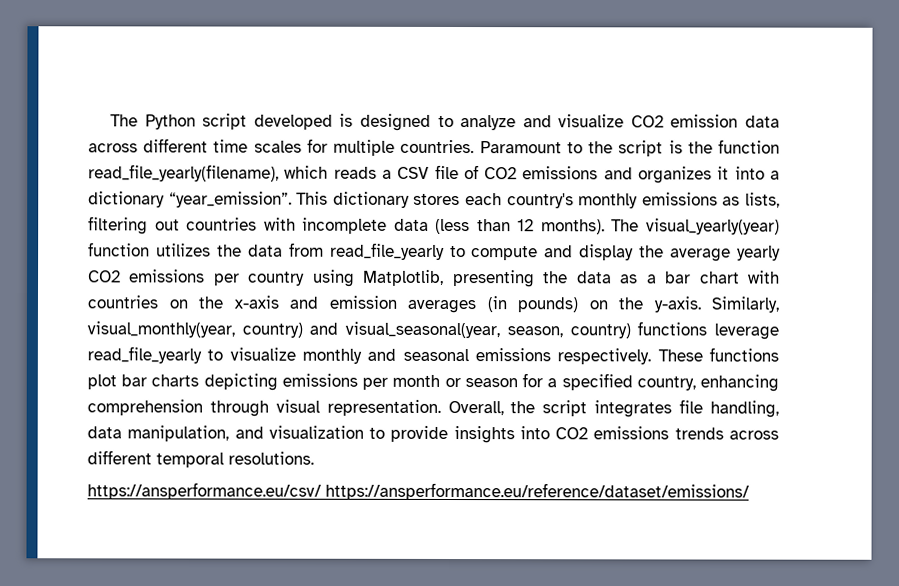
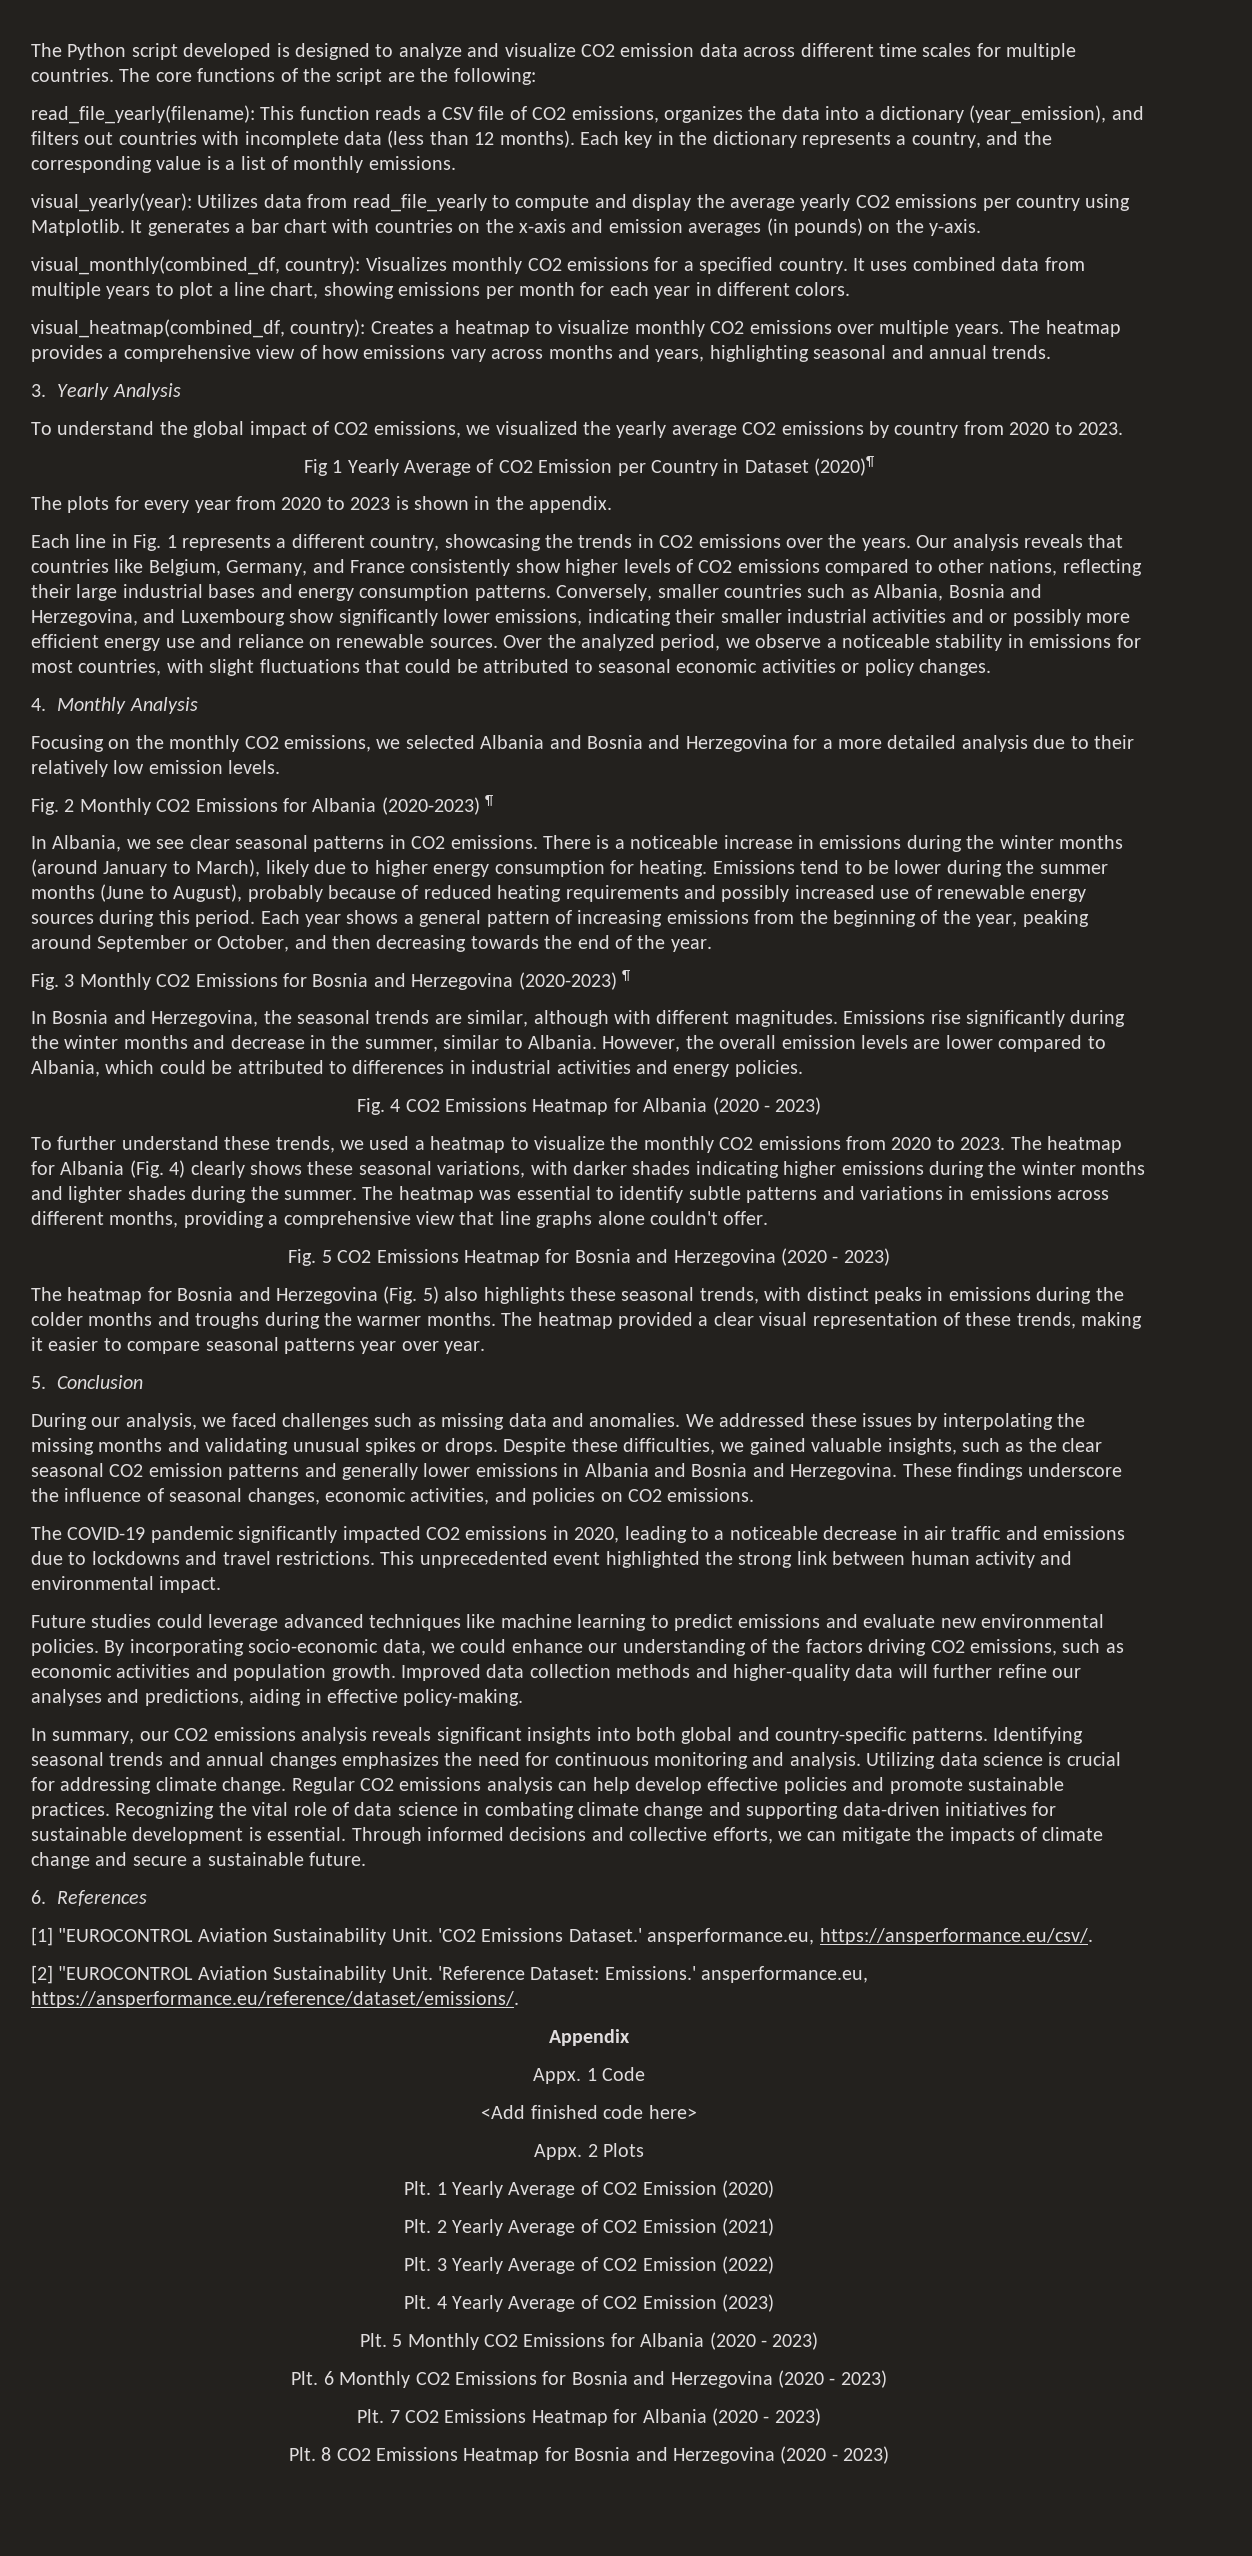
[479,139,781,157] [88,164,329,182] Paramount to the script is the function read_file_yearly(filename), which -> [119,68,536,85] [31,105,370,124] The core functions of the script are the following: // read_file_yearly(filename): This function
[522,166,780,184] [88,191,781,209] [88,216,148,235] emissions and organizes it into a dictionary “year_emission”. This dictionary stores each country's monthly emissions as lists, filtering -> [571,105,1144,124] [31,131,79,145] emissions, organizes the data into a dictionary (year_emission), and filters
[611,218,780,235] [88,242,242,257] The visual_yearly(year) function utilizes the -> [579,131,1052,148] [31,156,456,173] [31,193,259,212] Each key in the dictionary represents a country, and the corresponding value is a list of monthly emissions. // visual_yearly(year): Utilizes
[363,269,639,288] Matplotlib, presenting the data as -> [31,219,230,236] Matplotlib. It generates
[711,296,779,313] [87,321,779,340] [87,346,779,365] [87,373,779,392] [87,399,780,418] [87,425,779,444] [87,450,314,468] [87,482,750,501] Similarly, visual_monthly(year, country) and visual_seasonal(year, season, country) functions leverage read_file_yearly to visualize monthly and seasonal emissions respectively. These functions plot bar charts depicting emissions per month or season for a specified country, enhancing comprehension through visual representation. Overall, the script integrates file handling, data manipulation, and visualization to provide insights into CO2 emissions trends across different temporal resolutions. // https://ansperformance.eu/csv/ https://ansperformance.eu/reference/dataset/emissions/ -> [31,256,1085,275] [31,282,851,299] [31,319,1121,338] [31,345,1052,362] [31,383,181,400] [31,421,1123,438] [303,456,875,476] [31,496,613,513] [31,534,1124,551] [31,559,1142,576] [31,584,1042,601] [31,609,1130,626] [31,634,1141,651] [31,659,991,676] [31,697,198,714] [31,735,1134,752] [31,760,281,777] [31,795,494,815] [31,835,1123,852] [31,859,1108,877] [31,884,1087,902] [31,910,1089,927] [31,935,712,952] [31,970,630,990] [31,1010,1126,1027] [31,1035,1106,1052] [31,1060,803,1077] [356,1097,822,1115] [31,1136,1122,1153] [31,1160,1146,1178] [31,1186,1110,1203] [31,1211,769,1228] [288,1248,890,1266] [31,1286,1124,1304] [31,1312,1143,1329] [31,1337,486,1354] [31,1375,144,1389] [31,1413,1086,1430] [31,1438,1103,1455] [31,1463,1123,1480] [31,1488,755,1505] [31,1526,1126,1543] [31,1551,1073,1568] [31,1576,222,1593] [31,1614,1104,1631] [31,1639,1124,1656] [31,1664,1081,1681] [31,1689,524,1706] [31,1727,1083,1744] [31,1752,1121,1769] [31,1777,1064,1794] [31,1802,1057,1819] [31,1827,1104,1844] [31,1852,366,1869] [31,1890,148,1906] [31,1927,1093,1946] [31,1965,869,1984] [31,1991,519,2008] [549,2029,630,2046] [533,2067,645,2084] [481,2105,697,2119] [534,2143,644,2160] [404,2180,774,2198] [404,2218,774,2236] [404,2256,774,2274] [404,2294,774,2312] [359,2332,819,2350] [291,2370,887,2388] [357,2408,821,2426] [288,2446,890,2464] // visual_monthly(combined_df, country): Visualizes monthly CO2 emissions for a specified country. It uses combined data from multiple years to plot a line chart, showing emissions per month for each year in different colors. // visual_heatmap(combined_df, country): Creates a heatmap to visualize monthly CO2 emissions over multiple years. The heatmap provides a comprehensive view of how emissions vary across months and years, highlighting seasonal and annual trends. // 3. Yearly Analysis // To understand the global impact of CO2 emissions, we visualized the yearly average CO2 emissions by country from 2020 to 2023. // Fig 1 Yearly Average of CO2 Emission per Country in Dataset (2020)¶ // The plots for every year from 2020 to 2023 is shown in the appendix. // Each line in Fig. 1 represents a different country, showcasing the trends in CO2 emissions over the years. Our analysis reveals that countries like Belgium, Germany, and France consistently show higher levels of CO2 emissions compared to other nations, reflecting their large industrial bases and energy consumption patterns. Conversely, smaller countries such as Albania, Bosnia and Herzegovina, and Luxembourg show significantly lower emissions, indicating their smaller industrial activities and or possibly more efficient energy use and reliance on renewable sources. Over the analyzed period, we observe a noticeable stability in emissions for most countries, with slight fluctuations that could be attributed to seasonal economic activities or policy changes. // 4. Monthly Analysis // Focusing on the monthly CO2 emissions, we selected Albania and Bosnia and Herzegovina for a more detailed analysis due to their relatively low emission levels. // Fig. 2 Monthly CO2 Emissions for Albania (2020-2023) ¶ // In Albania, we see clear seasonal patterns in CO2 emissions. There is a noticeable increase in emissions during the winter months (around January to March), likely due to higher energy consumption for heating. Emissions tend to be lower during the summer months (June to August), probably because of reduced heating requirements and possibly increased use of renewable energy sources during this period. Each year shows a general pattern of increasing emissions from the beginning of the year, peaking around September or October, and then decreasing towards the end of the year. // Fig. 3 Monthly CO2 Emissions for Bosnia and Herzegovina (2020-2023) ¶ // In Bosnia and Herzegovina, the seasonal trends are similar, although with different magnitudes. Emissions rise significantly during the winter months and decrease in the summer, similar to Albania. However, the overall emission levels are lower compared to Albania, which could be attributed to differences in industrial activities and energy policies. // Fig. 4 CO2 Emissions Heatmap for Albania (2020 - 2023) // To further understand these trends, we used a heatmap to visualize the monthly CO2 emissions from 2020 to 2023. The heatmap for Albania (Fig. 4) clearly shows these seasonal variations, with darker shades indicating higher emissions during the winter months and lighter shades during the summer. The heatmap was essential to identify subtle patterns and variations in emissions across different months, providing a comprehensive view that line graphs alone couldn't offer. // Fig. 5 CO2 Emissions Heatmap for Bosnia and Herzegovina (2020 - 2023) // The heatmap for Bosnia and Herzegovina (Fig. 5) also highlights these seasonal trends, with distinct peaks in emissions during the colder months and troughs during the warmer months. The heatmap provided a clear visual representation of these trends, making it easier to compare seasonal patterns year over year. // 5. Conclusion // During our analysis, we faced challenges such as missing data and anomalies. We addressed these issues by interpolating the missing months and validating unusual spikes or drops. Despite these difficulties, we gained valuable insights, such as the clear seasonal CO2 emission patterns and generally lower emissions in Albania and Bosnia and Herzegovina. These findings underscore the influence of seasonal changes, economic activities, and policies on CO2 emissions. // The COVID-19 pandemic significantly impacted CO2 emissions in 2020, leading to a noticeable decrease in air traffic and emissions due to lockdowns and travel restrictions. This unprecedented event highlighted the strong link between human activity and environmental impact. // Future studies could leverage advanced techniques like machine learning to predict emissions and evaluate new environmental policies. By incorporating socio-economic data, we could enhance our understanding of the factors driving CO2 emissions, such as economic activities and population growth. Improved data collection methods and higher-quality data will further refine our analyses and predictions, aiding in effective policy-making. // In summary, our CO2 emissions analysis reveals significant insights into both global and country-specific patterns. Identifying seasonal trends and annual changes emphasizes the need for continuous monitoring and analysis. Utilizing data science is crucial for addressing climate change. Regular CO2 emissions analysis can help develop effective policies and promote sustainable practices. Recognizing the vital role of data science in combating climate change and supporting data-driven initiatives for sustainable development is essential. Through informed decisions and collective efforts, we can mitigate the impacts of climate change and secure a sustainable future. // 6. References // [1] "EUROCONTROL Aviation Sustainability Unit. 'CO2 Emissions Dataset.' ansperformance.eu, https://ansperformance.eu/csv/. // [2] "EUROCONTROL Aviation Sustainability Unit. 'Reference Dataset: Emissions.' ansperformance.eu, https://ansperformance.eu/reference/dataset/emissions/. // Appendix // Appx. 1 Code // <Add finished code here> // Appx. 2 Plots // Plt. 1 Yearly Average of CO2 Emission (2020) // Plt. 2 Yearly Average of CO2 Emission (2021) // Plt. 3 Yearly Average of CO2 Emission (2022) // Plt. 4 Yearly Average of CO2 Emission (2023) // Plt. 5 Monthly CO2 Emissions for Albania (2020 - 2023) // Plt. 6 Monthly CO2 Emissions for Bosnia and Herzegovina (2020 - 2023) // Plt. 7 CO2 Emissions Heatmap for Albania (2020 - 2023) // Plt. 8 CO2 Emissions Heatmap for Bosnia and Herzegovina (2020 - 2023)

